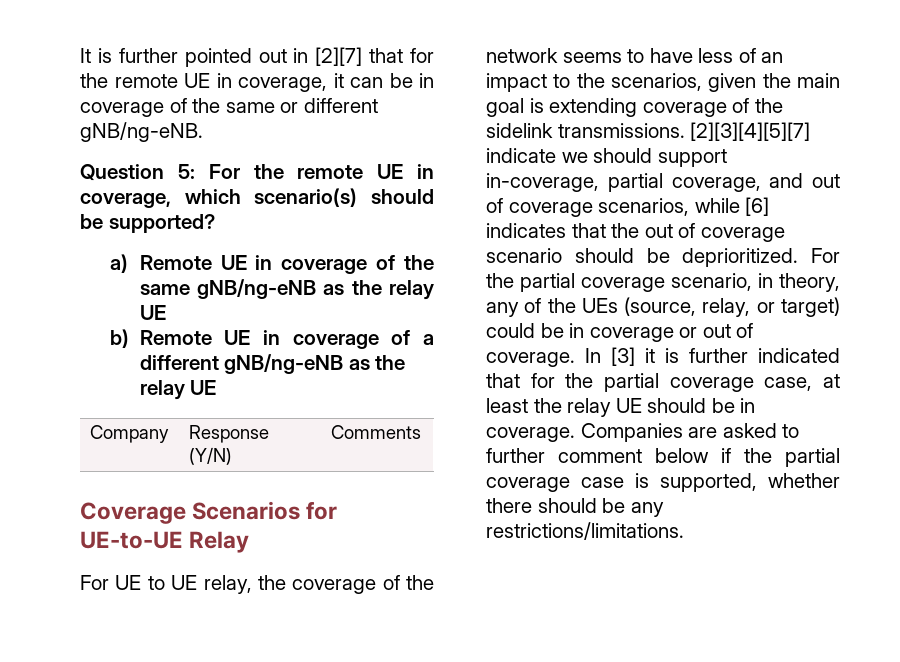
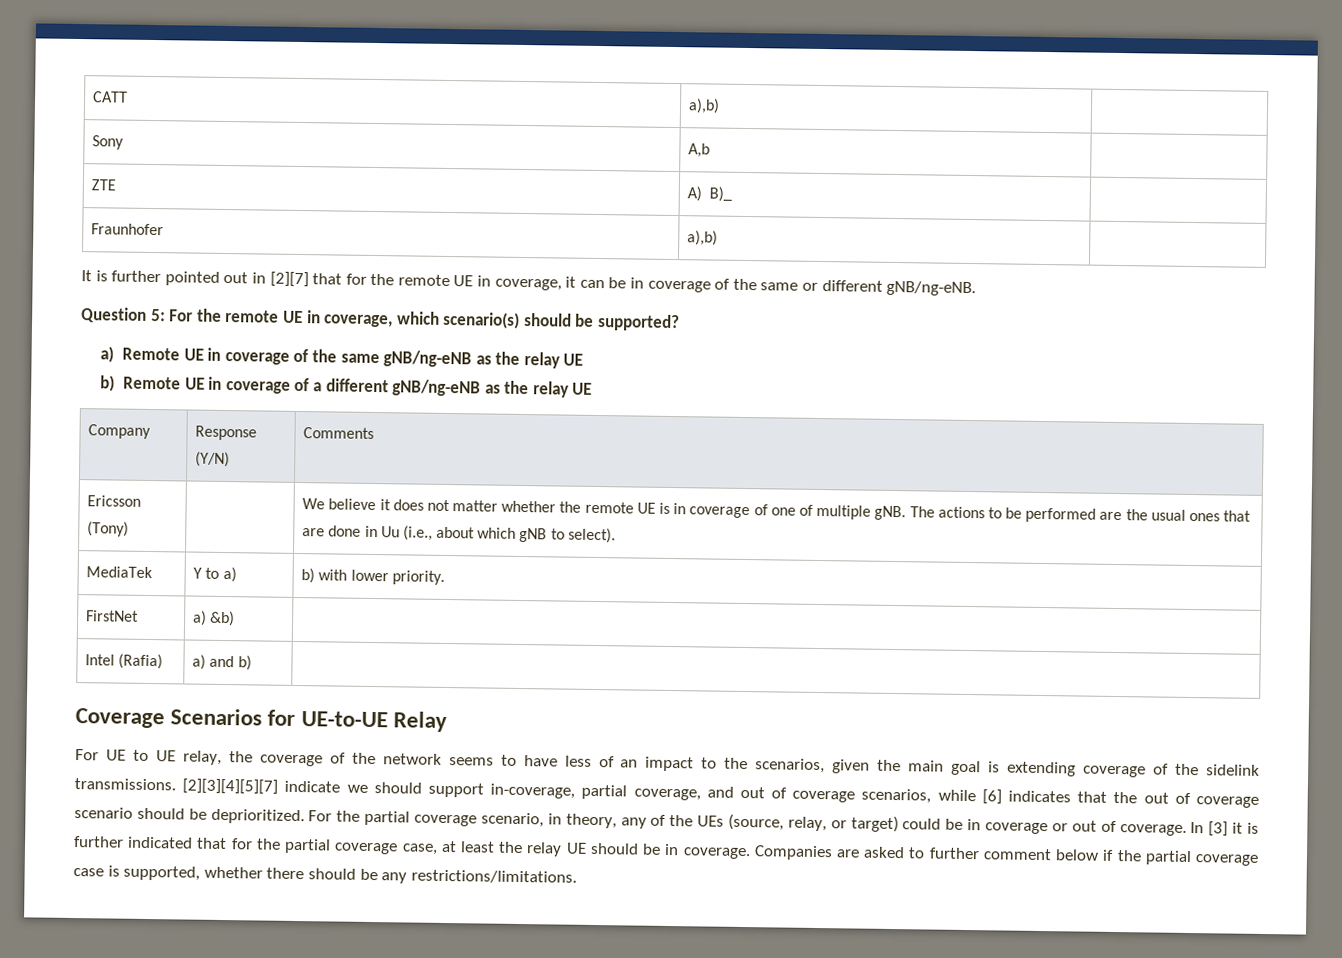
(80, 55) none -> [93,91,129,103] [688,98,721,114] [92,135,125,150] [688,143,711,158] [91,179,117,191] [687,186,732,202] [91,223,165,236] [687,230,719,246] CATT | a),b) | // Sony | A,b | // ZTE | A) B)_ | // Fraunhofer | a),b) | //
(422, 432) none -> [87,495,142,507] [87,521,130,537] [302,498,1252,523] [302,525,616,544] [86,566,154,579] [193,566,237,583] [301,568,445,585] [86,610,140,622] [192,610,236,627] [85,653,164,670] [192,654,252,671] // Ericsson (Tony) | | We believe it does not matter whether the remote UE is in coverage of one of multiple gNB. The actions to be performed are the usual ones that are done in Uu (i.e., about which gNB to select). // MediaTek | Y to a) | b) with lower priority. // FirstNet | a) &b) | // Intel (Rafia) | a) and b) |

